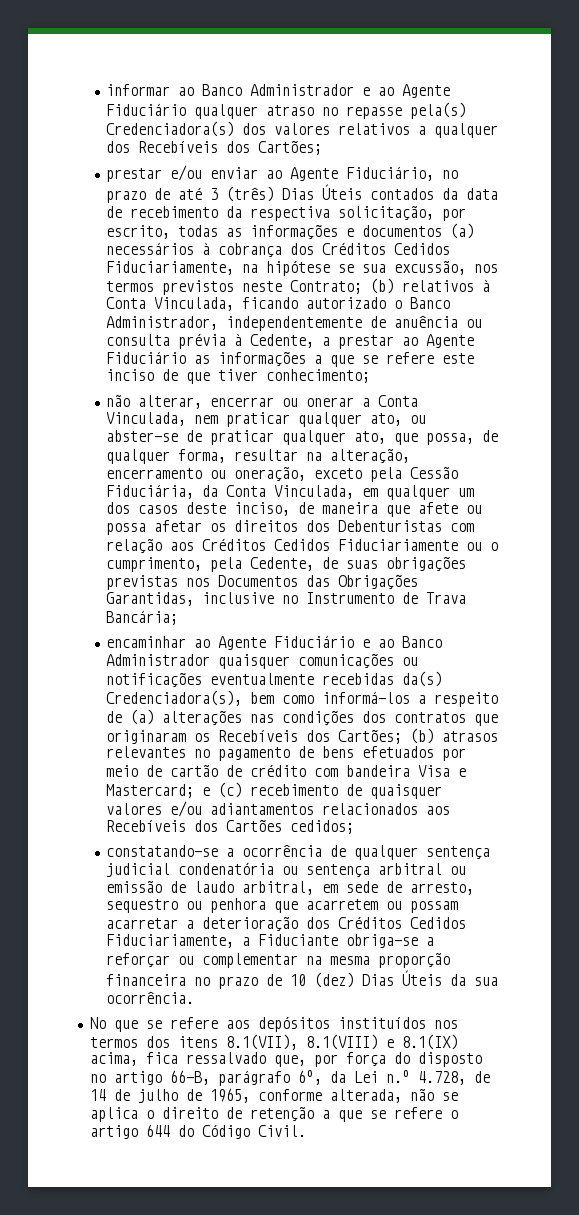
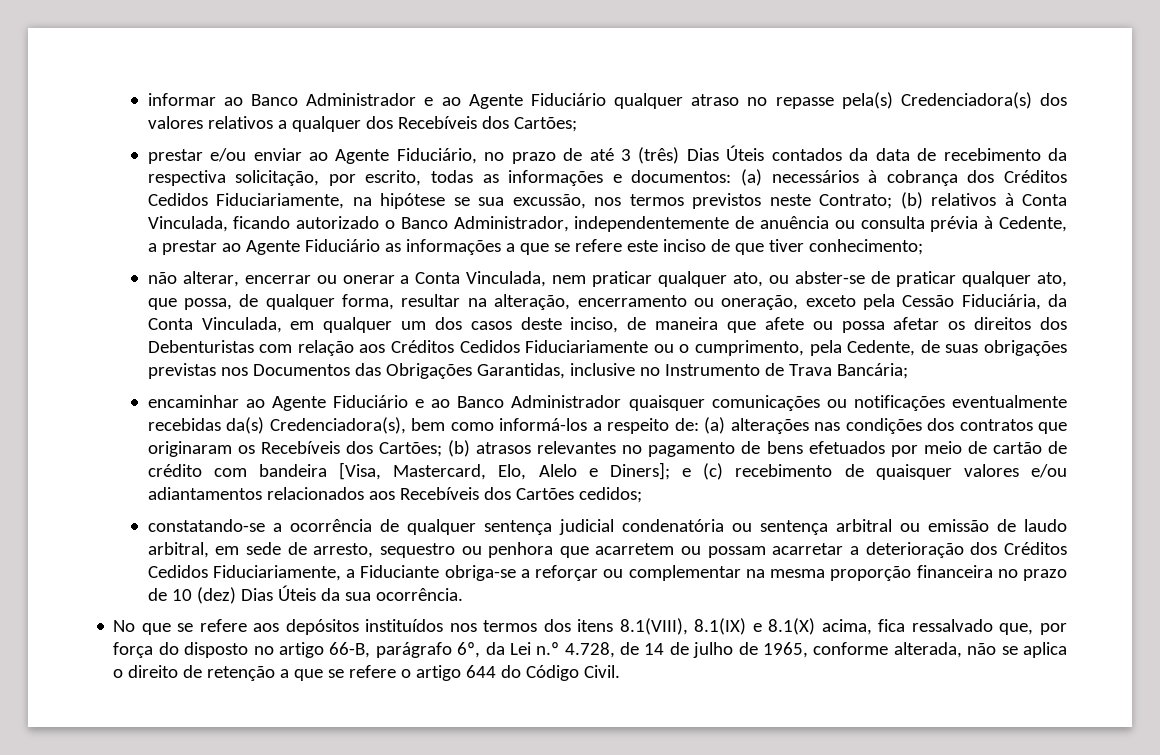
[361,225,442,237] documentos -> [631,170,732,183] documentos:
[105,711,122,723] de -> [674,418,699,431] de:
[417,765,466,777] [105,784,194,798] Visa e Mastercard; -> [339,462,670,480] [Visa, Mastercard, Elo, Alelo e Diners];
[225,1034,458,1050] 8.1(VII), 8.1(VIII) e 8.1(IX) -> [619,618,816,635] 8.1(VIII), 8.1(IX) e 8.1(X)

